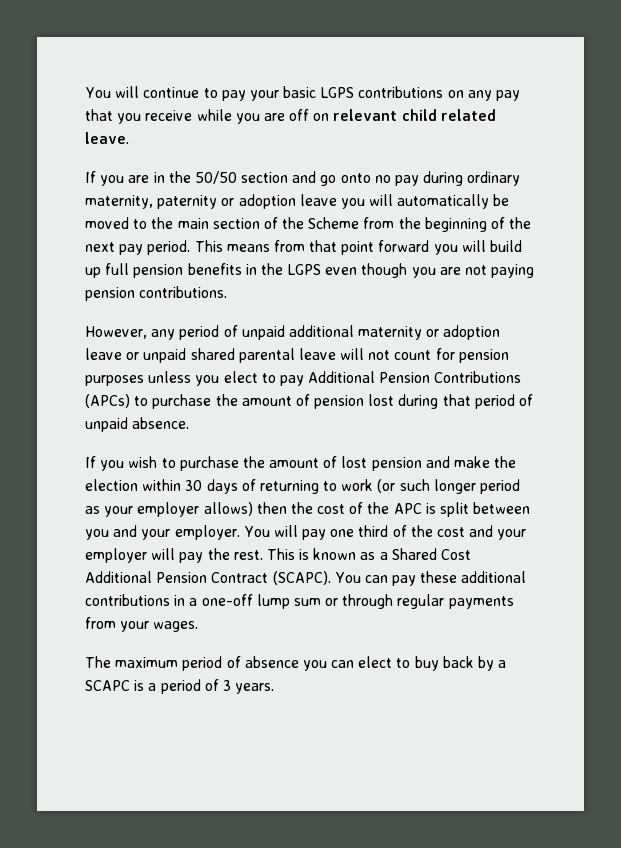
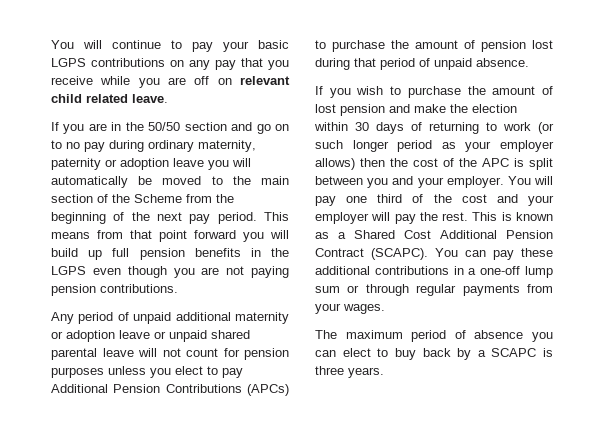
[340,173,371,183] onto -> [275,124,290,131] [51,140,62,149] on to
[85,326,176,340] However, any -> [51,312,74,324] Any
[148,679,231,694] a period of 3 -> [315,366,344,375] three

